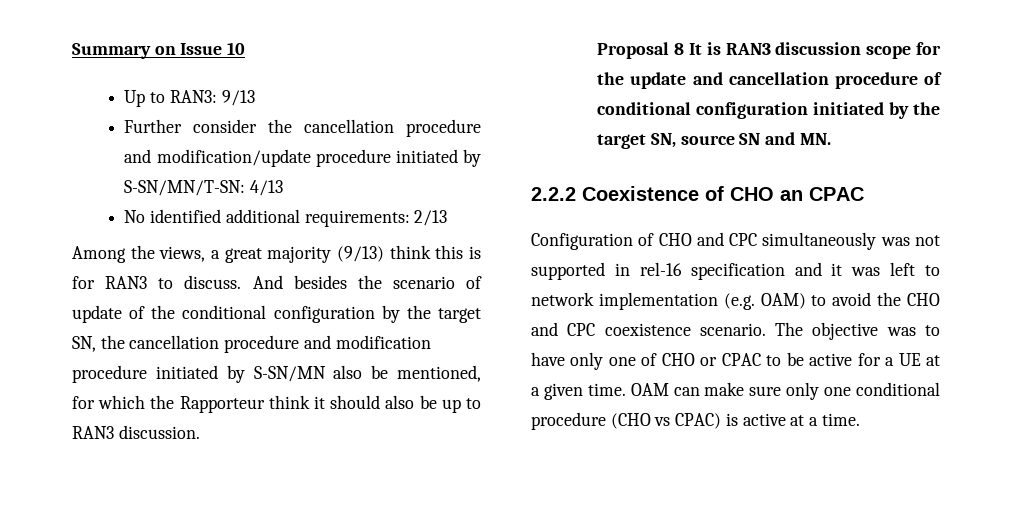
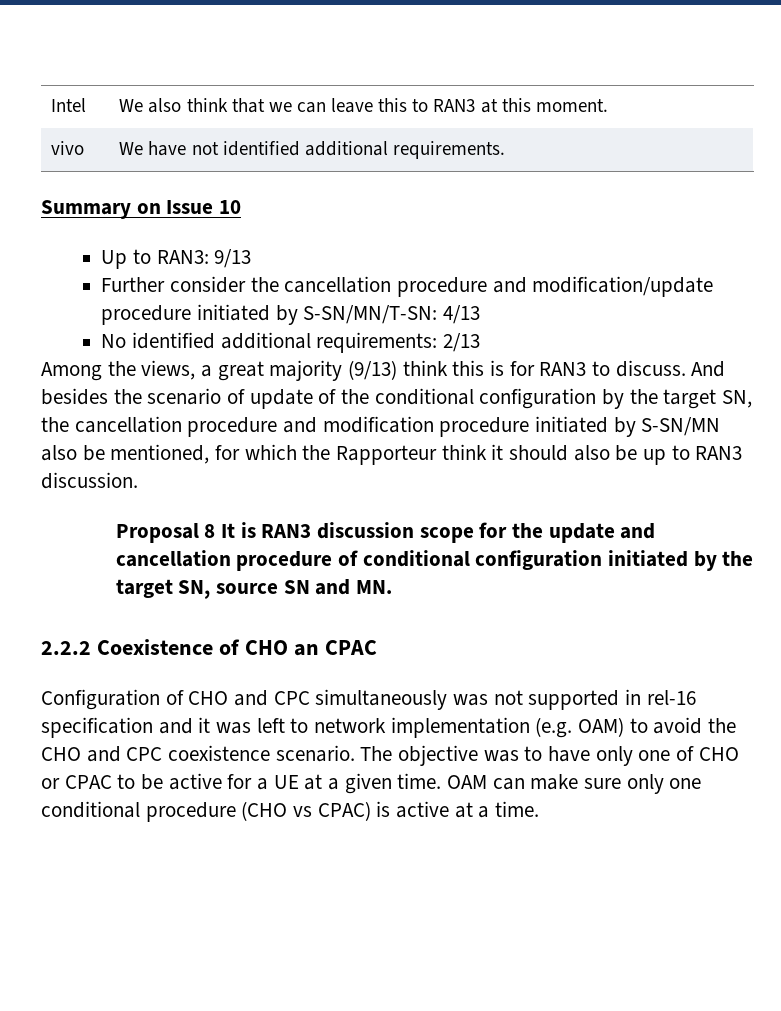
(72, 51) none -> [51,98,87,112] [119,98,608,113] [51,141,85,155] [119,141,505,159] Intel | We also think that we can leave this to RAN3 at this moment. // vivo | We have not identified additional requirements. //

